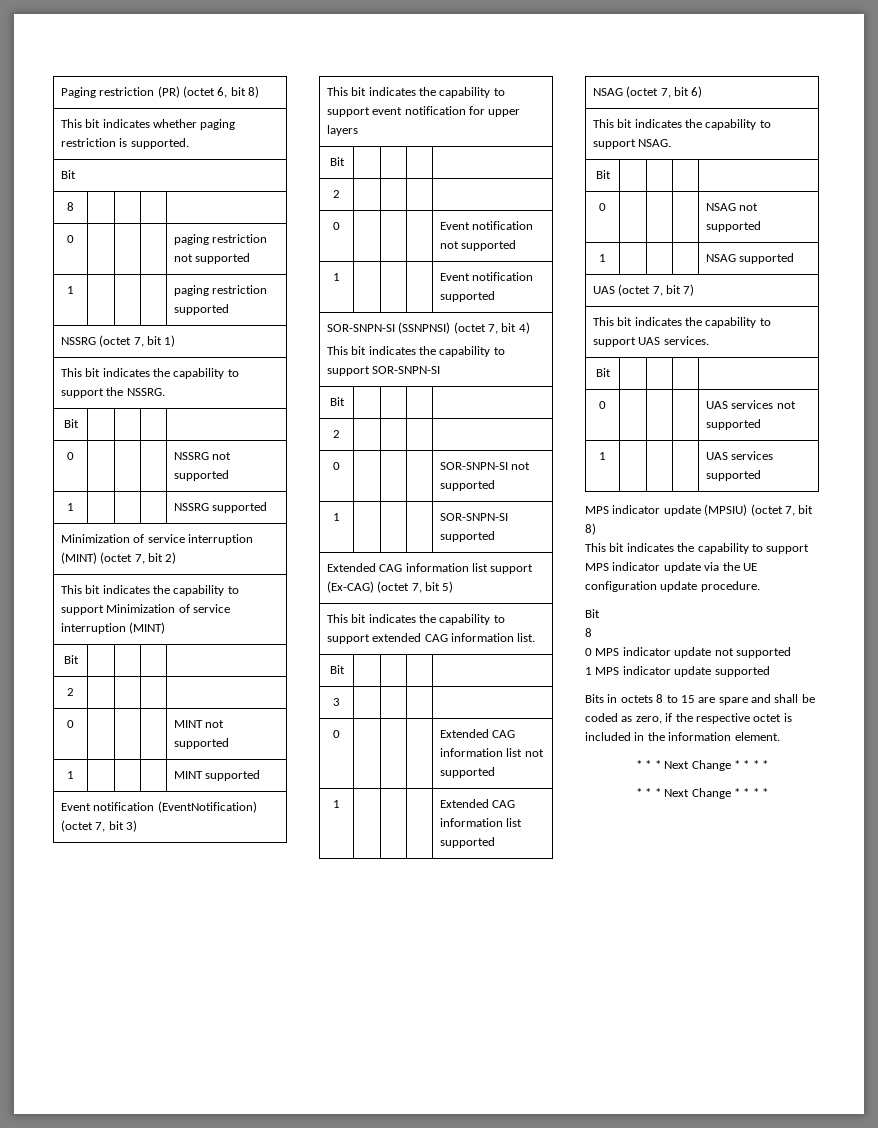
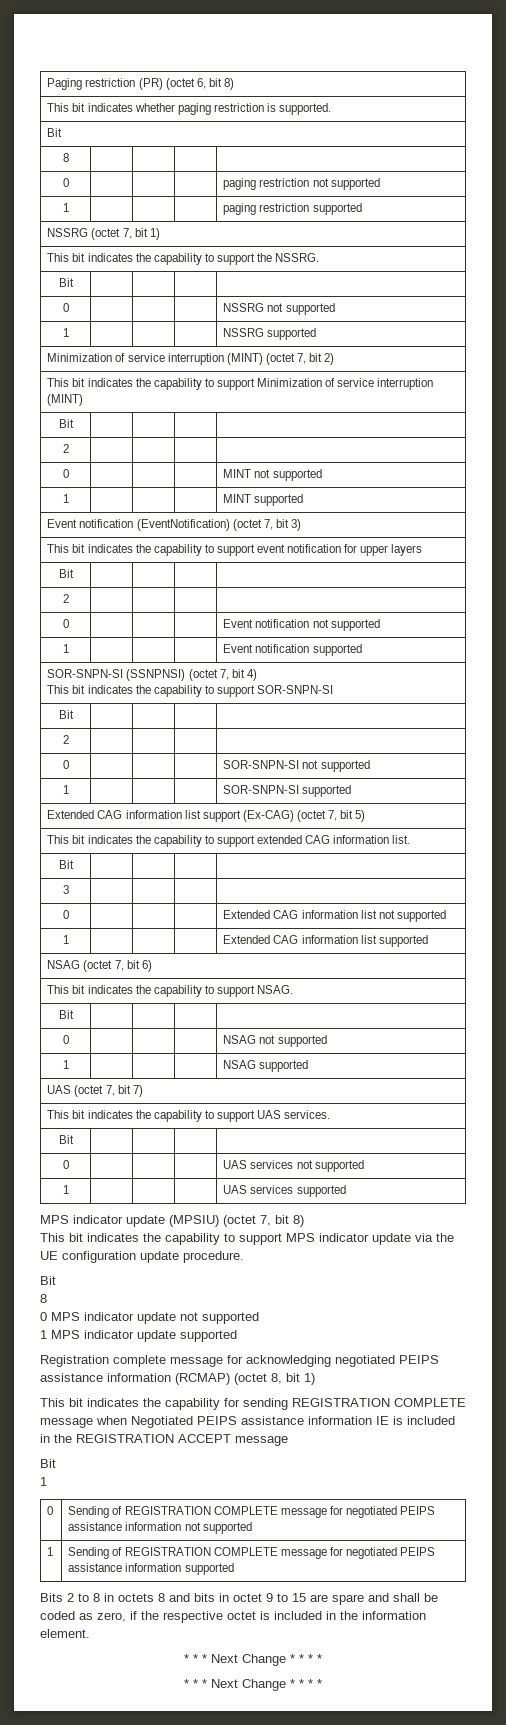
[585,694,664,703] Bits in octets 8 -> [40,1355,439,1367] [40,1373,315,1385] [40,1398,466,1410] [40,1416,455,1428] [40,1434,288,1446] [40,1459,56,1468] [40,1477,47,1486] [47,1506,54,1515] [68,1506,436,1518] [68,1522,252,1534] [47,1547,54,1556] [68,1547,436,1559] [68,1563,234,1575] [40,1593,273,1602] Registration complete message for acknowledging negotiated PEIPS assistance information (RCMAP) (octet 8, bit 1) // This bit indicates the capability for sending REGISTRATION COMPLETE message when Negotiated PEIPS assistance information IE is included in the REGISTRATION ACCEPT message // Bit // 1 // 0 | Sending of REGISTRATION COMPLETE message for negotiated PEIPS assistance information not supported // 1 | Sending of REGISTRATION COMPLETE message for negotiated PEIPS assistance information supported // Bits 2 to 8 in octets 8 and bits in octet 9

